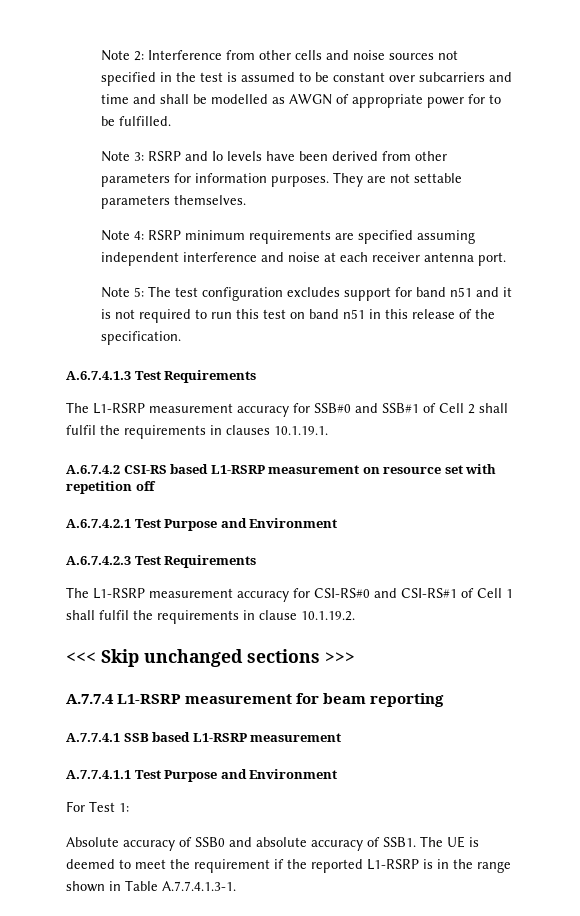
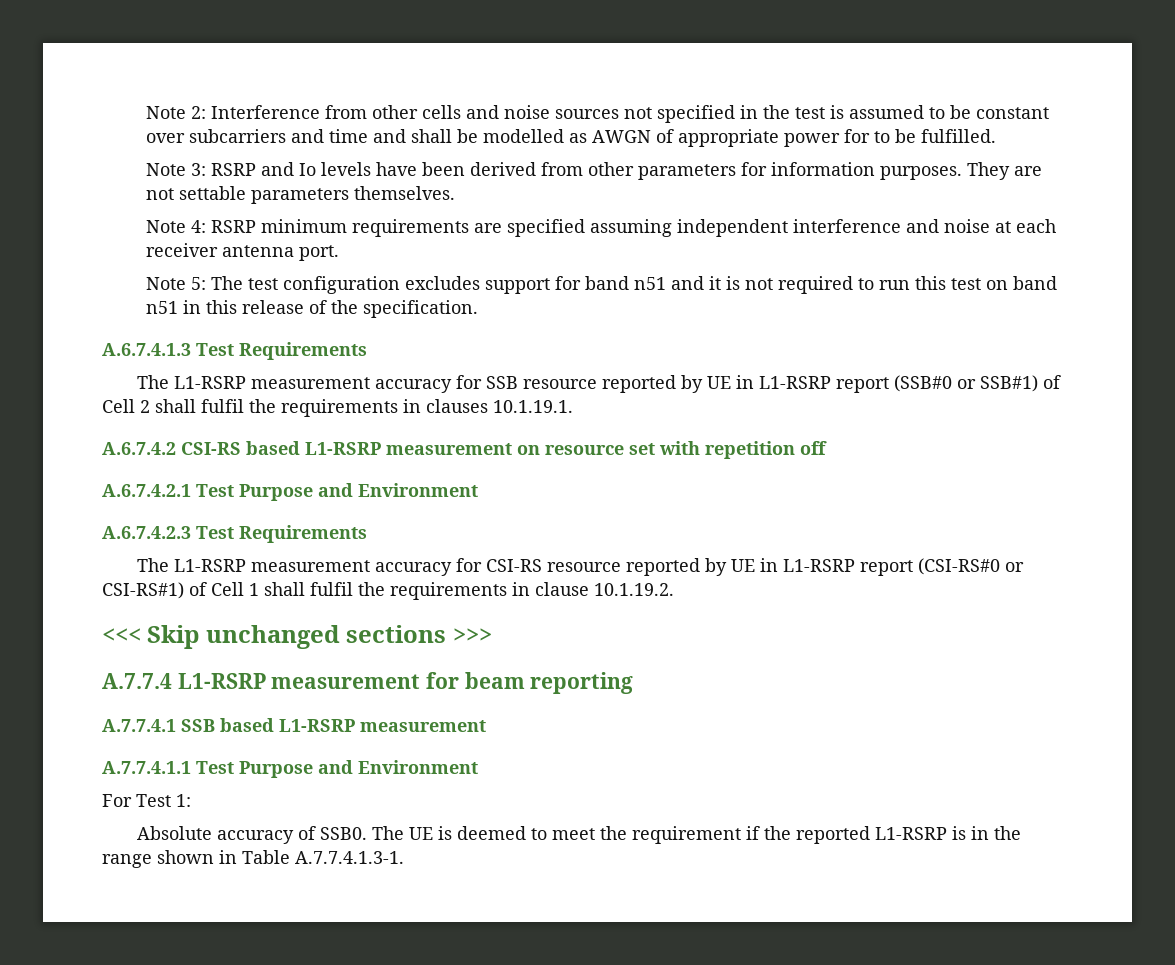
[314,403,419,413] SSB#0 and SSB#1 -> [485,375,1038,393] SSB resource reported by UE in L1-RSRP report (SSB#0 or SSB#1)
[314,588,457,598] CSI-RS#0 and CSI-RS#1 -> [485,558,1024,576] [102,582,184,599] CSI-RS resource reported by UE in L1-RSRP report (CSI-RS#0 or CSI-RS#1)
[195,837,416,851] SSB0 and absolute accuracy of SSB1. -> [319,827,367,840] SSB0.

